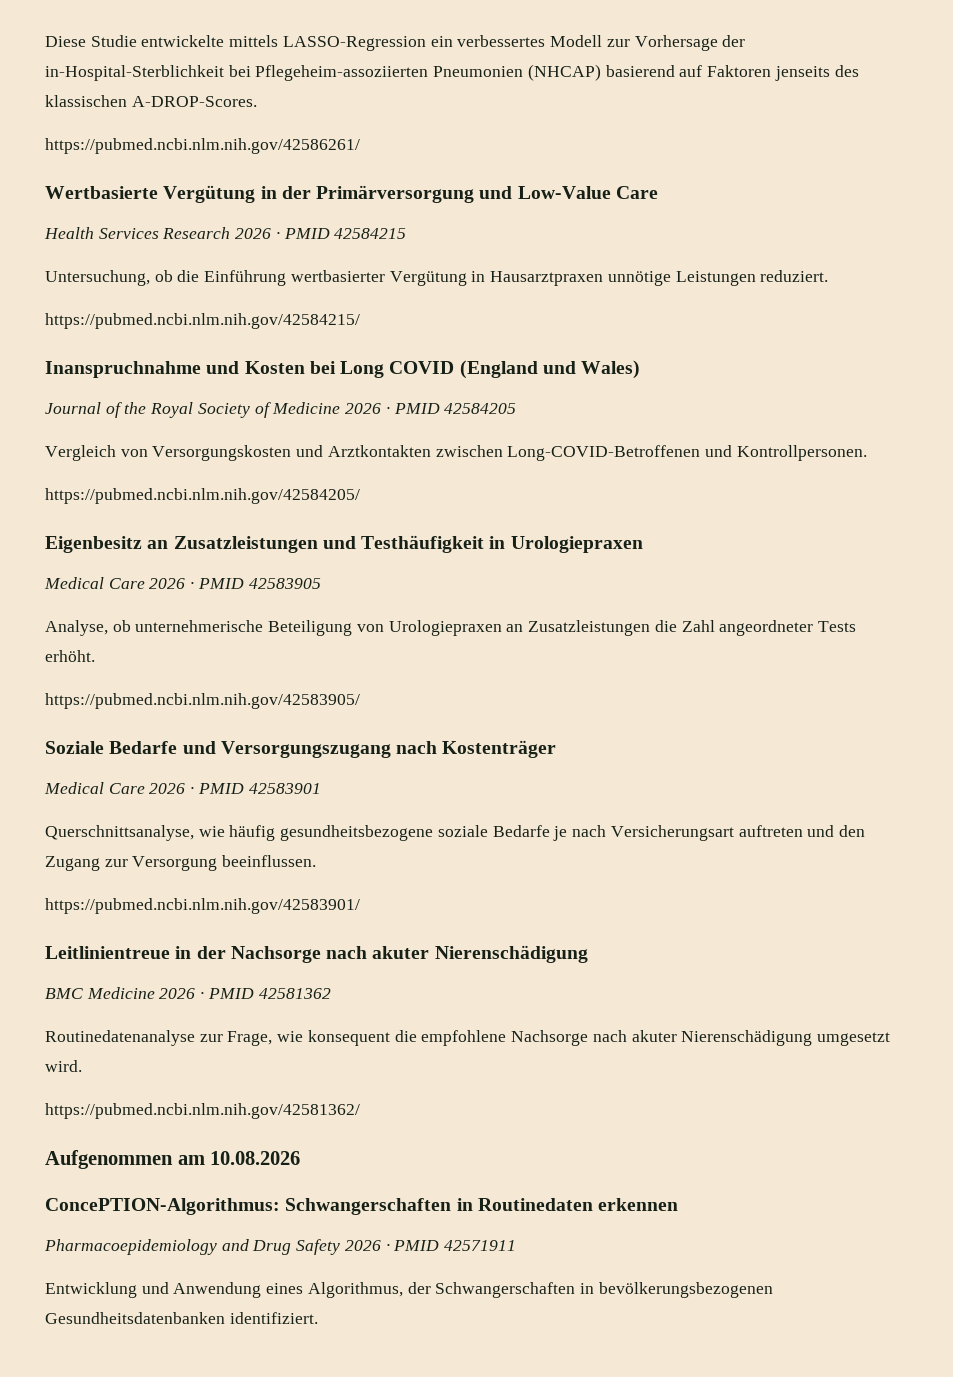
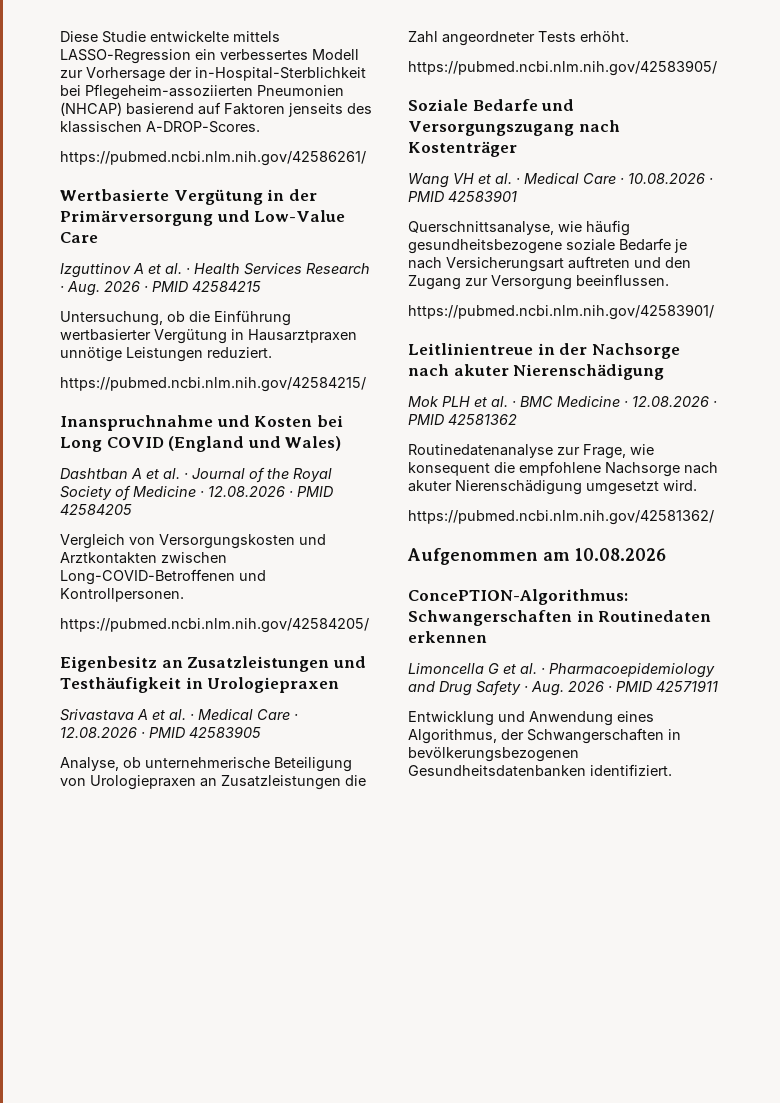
(658, 192) none -> [60,263,190,278] Izguttinov A et al. ·
(231, 233) none -> [60,281,100,296] · Aug.
(641, 369) none -> [60,468,188,479] Dashtban A et al. ·
[345,403,382,414] 2026 -> [200,486,285,497] · 12.08.2026
[44,577,186,589] Medical Care 2026 -> [60,709,298,721] [60,727,137,738] Srivastava A et al. · Medical Care · 12.08.2026
[44,782,186,794] Medical Care 2026 -> [408,173,705,188] Wang VH et al. · Medical Care · 10.08.2026
[45,987,196,999] BMC Medicine 2026 -> [408,396,709,407] Mok PLH et al. · BMC Medicine · 12.08.2026
(679, 1204) none -> [408,663,545,674] Limoncella G et al. ·
(341, 1247) none -> [524,681,564,696] · Aug.

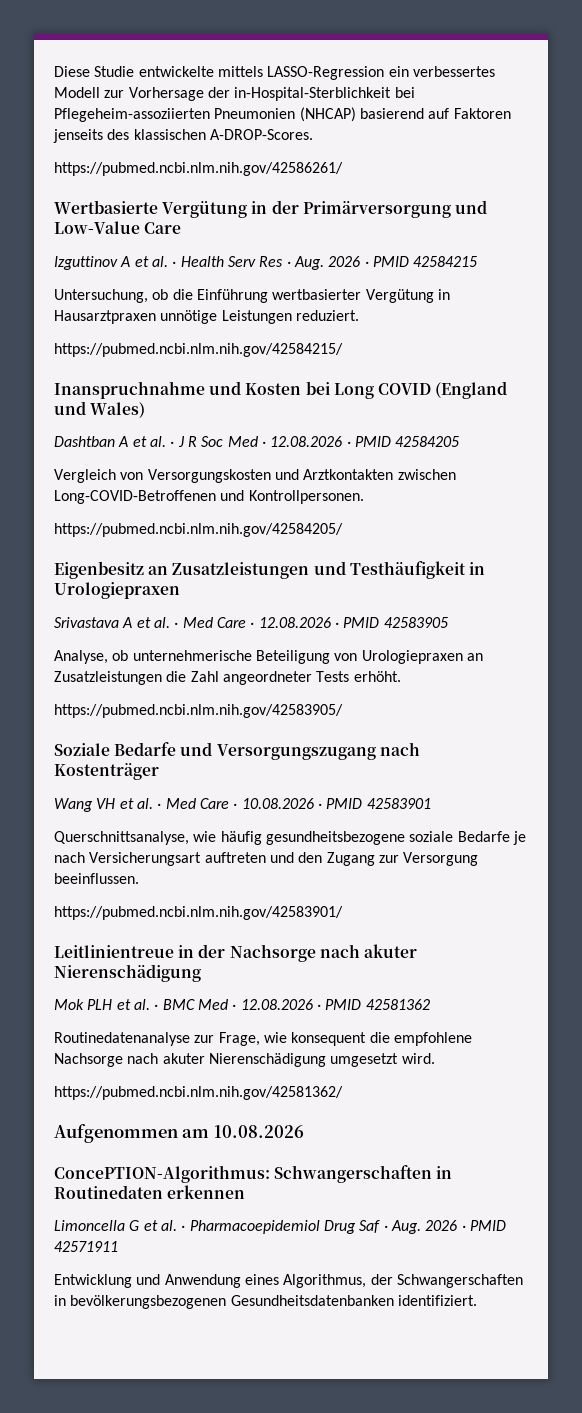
[244,263,370,275] Services Research -> [227,256,284,267] Serv Res
[192,467,332,483] [60,485,196,501] Journal of the Royal Society of Medicine -> [177,436,258,447] J R Soc Med
[198,709,253,720] Medical -> [182,617,213,628] Med
[524,173,579,184] Medical -> [165,798,196,809] Med
[557,396,620,407] Medicine -> [197,999,228,1010] Med
[549,663,715,678] [408,680,521,696] Pharmacoepidemiology and Drug Safety -> [189,1220,381,1234] Pharmacoepidemiol Drug Saf

